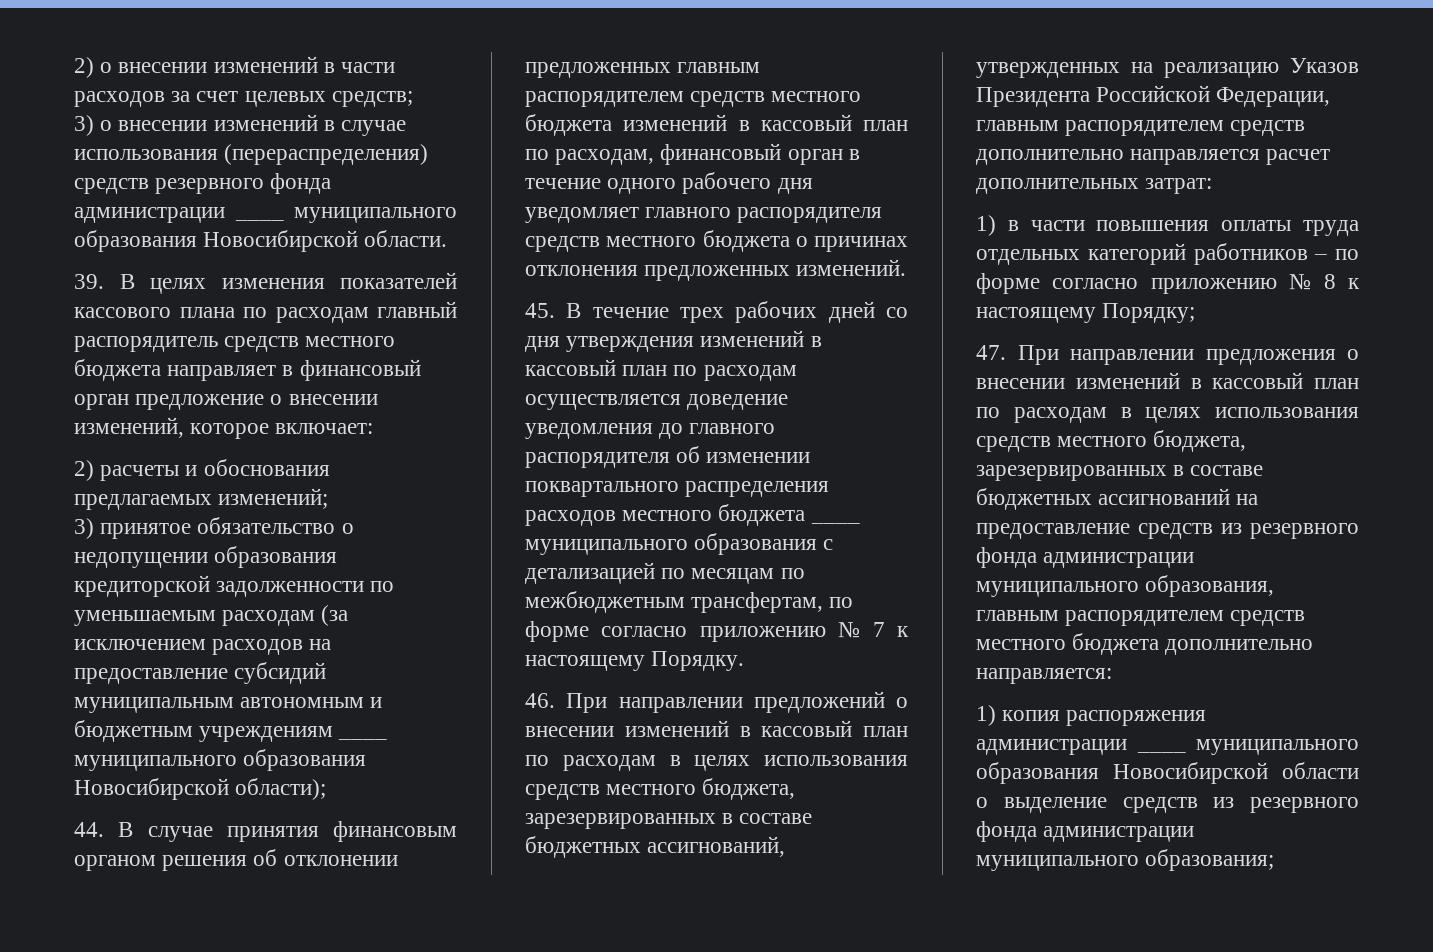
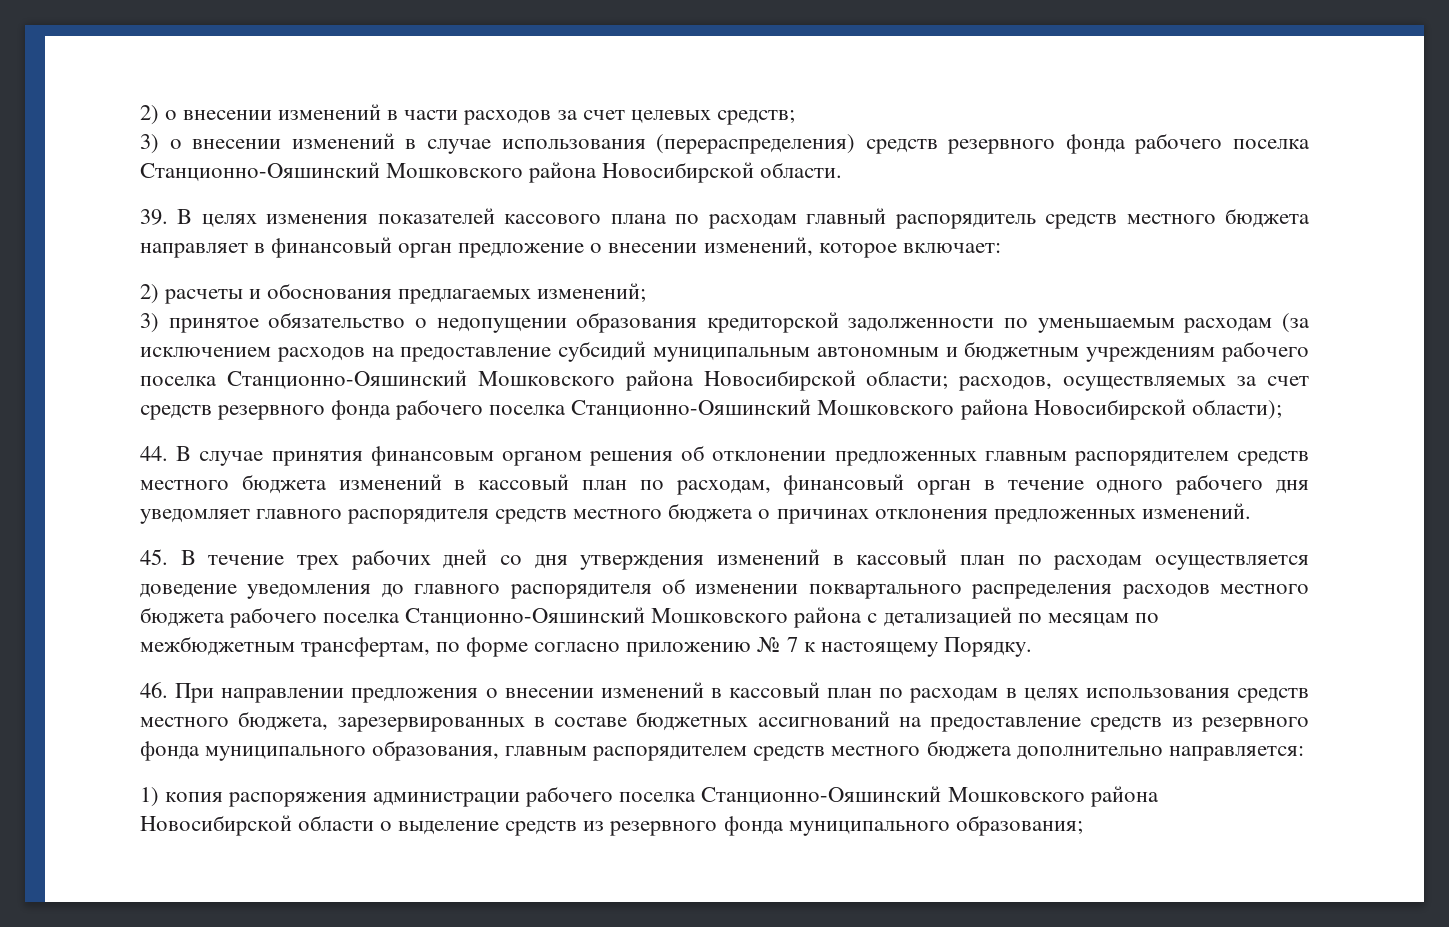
[74,207,457,223] [74,230,197,252] администрации ____ муниципального образования -> [1134,133,1310,154] [140,162,598,183] рабочего поселка Станционно-Ояшинский Мошковского района
[338,737,388,740] [74,749,367,771] ____ муниципального образования -> [1220,341,1309,362] [140,370,1310,391] [140,399,1029,420] рабочего поселка Станционно-Ояшинский Мошковского района Новосибирской области; расходов, осуществляемых за счет средств резервного фонда рабочего поселка Станционно-Ояшинский Мошковского района
[810,521,860,524] [525,533,818,555] ____ муниципального образования -> [229,607,863,628] рабочего поселка Станционно-Ояшинский Мошковского района
[753,691,908,713] [525,720,908,737] [525,755,908,771] [525,778,796,800] [525,813,813,829] [525,836,786,858] [976,58,1359,78] [976,85,1331,107] [976,120,1306,136] [976,149,1331,165] [976,178,1213,194] [976,215,1359,236] [976,243,1359,265] [976,273,1360,294] [976,303,1196,323] [976,345,1194,365] предложений о внесении изменений в кассовый план по расходам в целях использования средств местного бюджета, зарезервированных в составе бюджетных ассигнований, утвержденных на реализацию Указов Президента Российской Федерации, главным распорядителем средств дополнительно направляется расчет дополнительных затрат: // 1) в части повышения оплаты труда отдельных категорий работников – по форме согласно приложению № 8 к настоящему Порядку; // 47. При направлении -> (345, 695) none
[1043,552,1195,568] администрации -> (200, 751) none
[1136,739,1359,755] [976,762,1099,784] ____ муниципального образования -> [525,786,1159,807] рабочего поселка Станционно-Ояшинский Мошковского района
[1043,826,1195,842] администрации -> (784, 826) none

